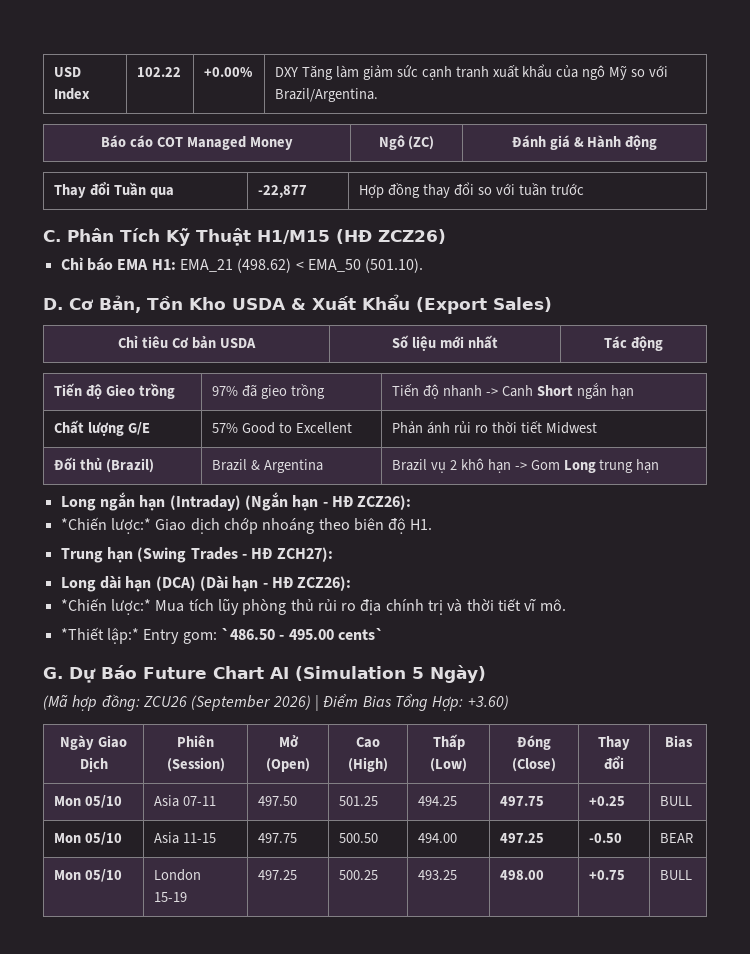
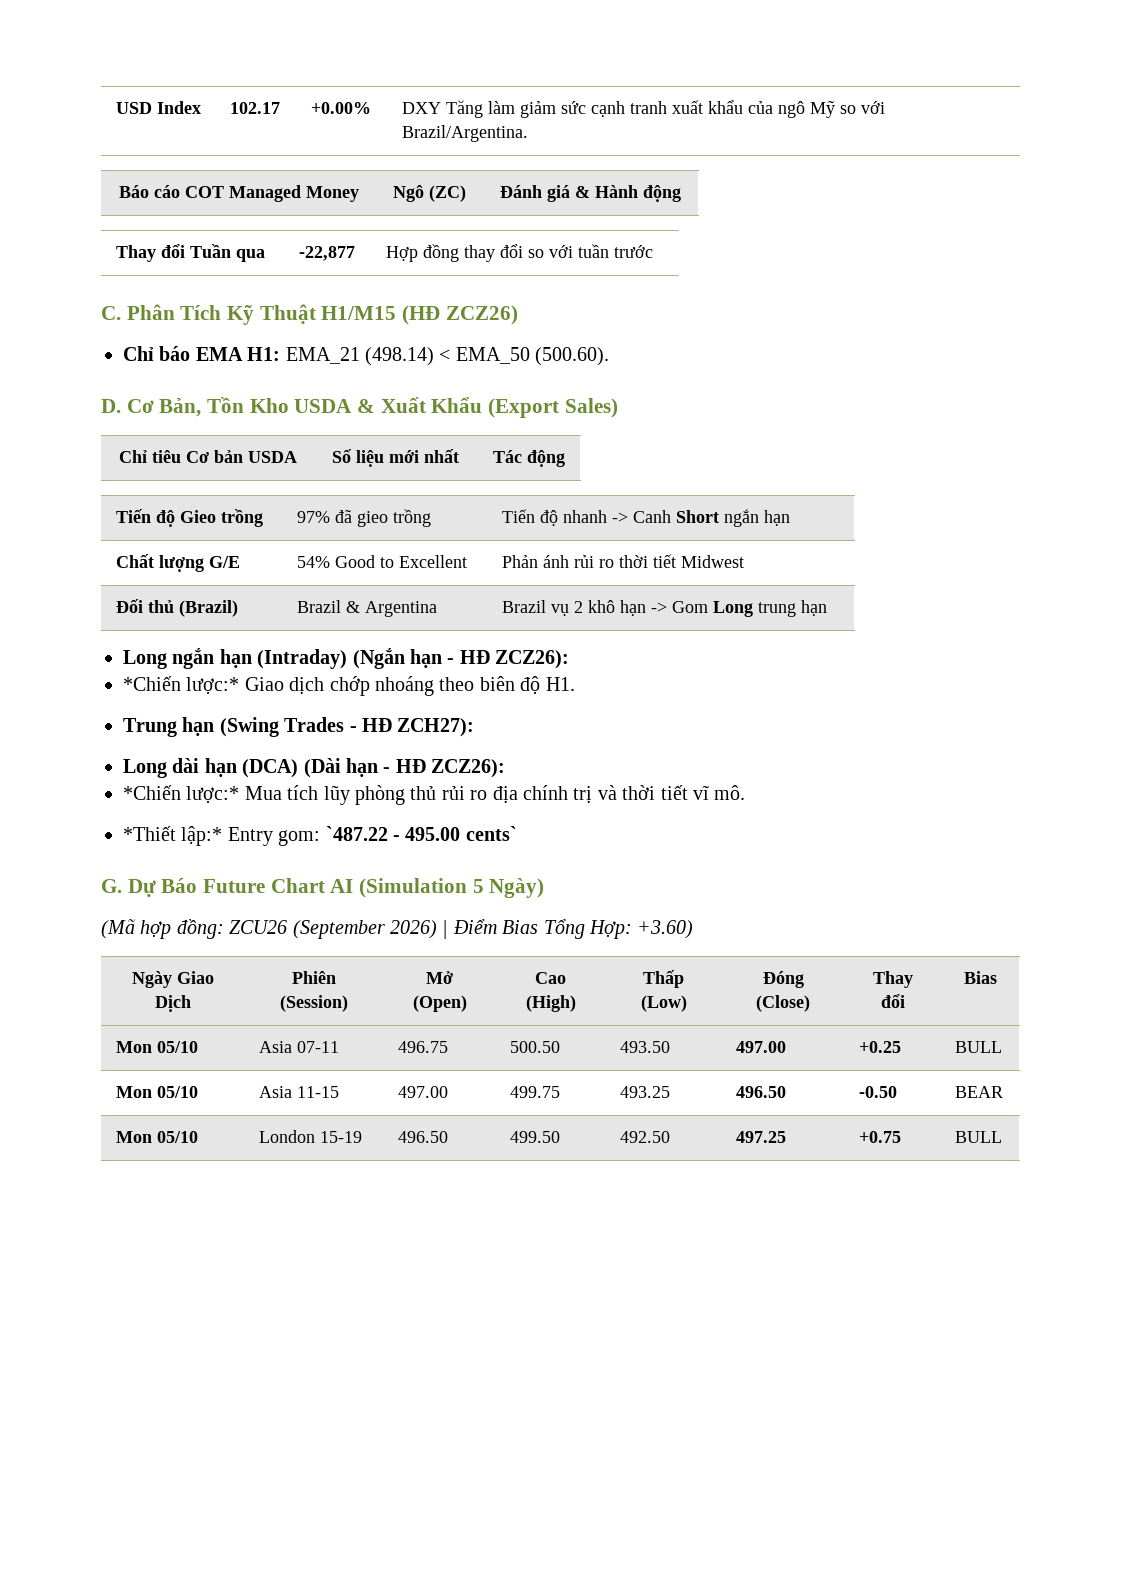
[137,67,182,77] 102.22 -> [229,102,280,114] 102.17
[237,258,292,273] (498.62) -> [365,347,434,366] (498.14)
[365,258,424,273] (501.10). -> [535,347,610,366] (500.60).
[212,423,239,433] 57% -> [296,556,330,568] 54%
[220,628,275,640] `486.50 -> [325,826,388,841] `487.22
[258,796,298,806] [339,796,379,806] [418,796,458,806] [500,796,545,806] 497.50 | 501.25 | 494.25 | 497.75 -> [397,1041,448,1053] [509,1041,560,1053] [619,1041,670,1053] [735,1041,786,1053] 496.75 | 500.50 | 493.50 | 497.00
[258,833,298,843] [339,833,379,843] [418,833,458,843] [500,833,545,843] 497.75 | 500.50 | 494.00 | 497.25 -> [397,1086,448,1098] [509,1086,560,1098] [619,1086,670,1098] [735,1086,786,1098] 497.00 | 499.75 | 493.25 | 496.50
[258,870,298,880] [339,870,379,880] [418,870,458,880] [500,870,545,880] 497.25 | 500.25 | 493.25 | 498.00 -> [397,1131,448,1143] [509,1131,560,1143] [619,1131,670,1143] [735,1131,786,1143] 496.50 | 499.50 | 492.50 | 497.25

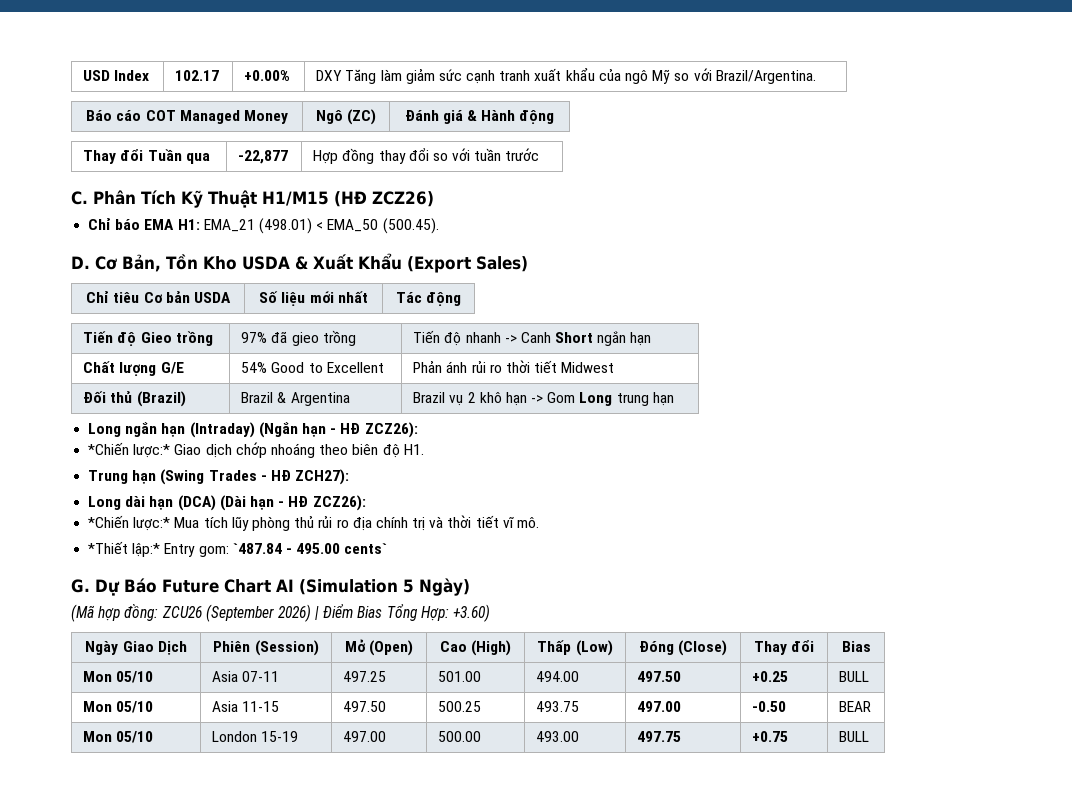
[365,347,434,366] (498.14) -> [258,218,312,234] (498.01)
[535,347,610,366] (500.60). -> [382,218,439,234] (500.45).
[325,826,388,841] `487.22 -> [232,543,282,554] `487.84
[397,1041,448,1053] [509,1041,560,1053] [619,1041,670,1053] [735,1041,786,1053] 496.75 | 500.50 | 493.50 | 497.00 -> [343,671,387,682] [438,671,482,682] [536,671,580,682] [637,671,682,682] 497.25 | 501.00 | 494.00 | 497.50
[397,1086,448,1098] [509,1086,560,1098] [619,1086,670,1098] [735,1086,786,1098] 497.00 | 499.75 | 493.25 | 496.50 -> [343,701,387,712] [438,701,482,712] [536,701,580,712] [637,701,682,712] 497.50 | 500.25 | 493.75 | 497.00
[397,1131,448,1143] [509,1131,560,1143] [619,1131,670,1143] [735,1131,786,1143] 496.50 | 499.50 | 492.50 | 497.25 -> [343,731,387,742] [438,731,482,742] [536,731,580,742] [637,731,682,742] 497.00 | 500.00 | 493.00 | 497.75

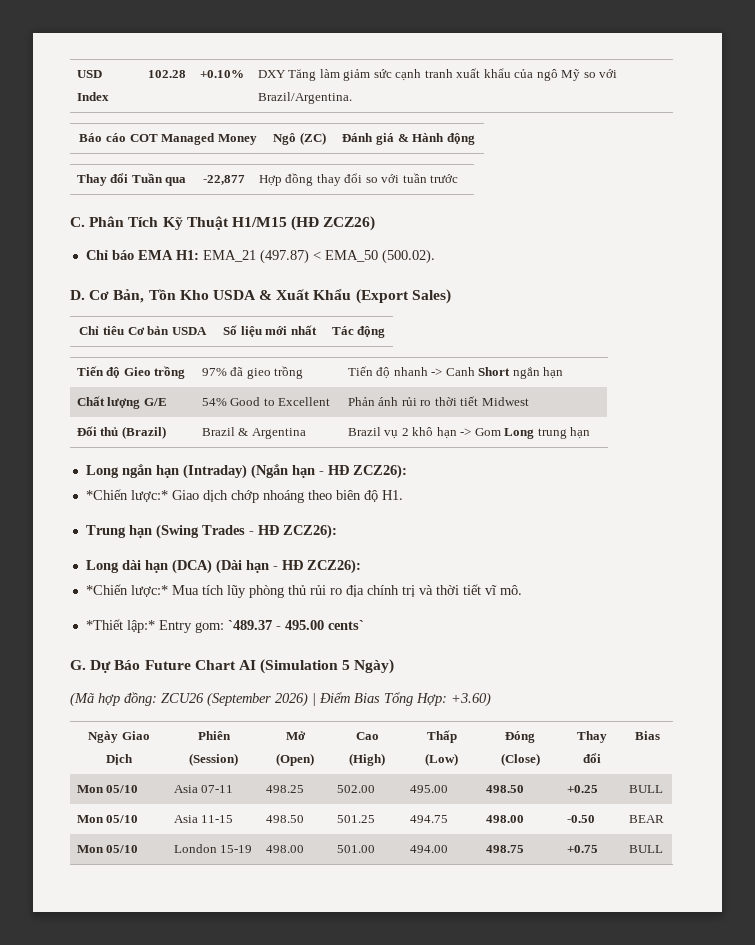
[175,70,220,81] [244,70,291,81] 102.17 | +0.00% -> [147,70,186,78] [199,70,244,78] 102.28 | +0.10%
[258,218,312,234] (498.01) -> [259,249,309,264] (497.87)
[382,218,439,234] (500.45). -> [381,249,435,264] (500.02).
[295,469,350,485] ZCH27): -> [282,524,337,539] ZCZ26):
[232,543,282,554] `487.84 -> [227,620,272,630] `489.37
[343,671,387,682] [438,671,482,682] [536,671,580,682] [637,671,682,682] 497.25 | 501.00 | 494.00 | 497.50 -> [265,785,304,793] [336,785,375,793] [409,785,448,793] [485,785,524,793] 498.25 | 502.00 | 495.00 | 498.50
[343,701,387,712] [438,701,482,712] [536,701,580,712] [637,701,682,712] 497.50 | 500.25 | 493.75 | 497.00 -> [265,815,304,823] [336,815,375,823] [409,815,448,823] [485,815,524,823] 498.50 | 501.25 | 494.75 | 498.00
[343,731,387,742] [438,731,482,742] [536,731,580,742] [637,731,682,742] 497.00 | 500.00 | 493.00 | 497.75 -> [265,845,304,853] [336,845,375,853] [409,845,448,853] [485,845,524,853] 498.00 | 501.00 | 494.00 | 498.75

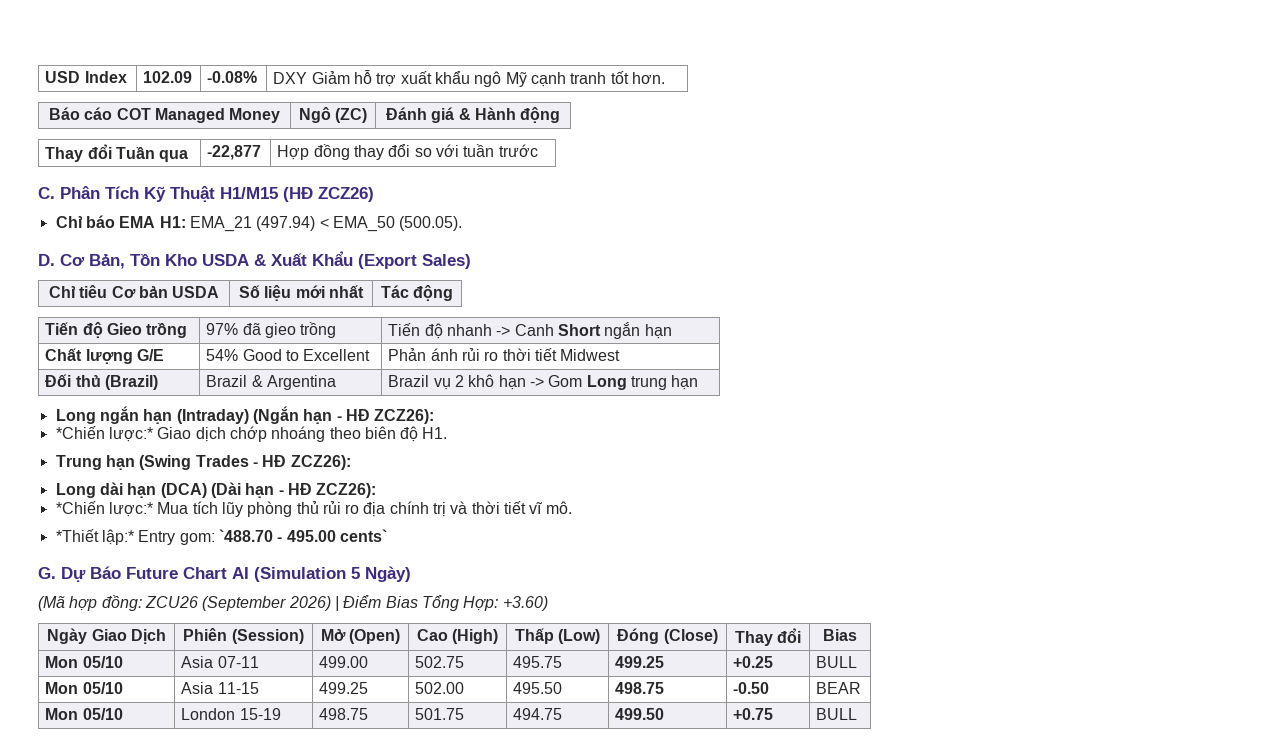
[147,70,186,78] [199,70,244,78] 102.28 | +0.10% -> [143,71,193,83] [207,71,258,83] 102.09 | -0.08%
[288,68,618,81] [257,92,352,104] Tăng làm giảm sức cạnh tranh xuất khẩu của ngô Mỹ so với Brazil/Argentina. -> [311,70,665,87] Giảm hỗ trợ xuất khẩu ngô Mỹ cạnh tranh tốt hơn.
[259,249,309,264] (497.87) -> [256,216,316,231] (497.94)
[381,249,435,264] (500.02). -> [399,216,463,231] (500.05).
[227,620,272,630] `489.37 -> [218,529,273,542] `488.70
[265,785,304,793] [336,785,375,793] [409,785,448,793] [485,785,524,793] 498.25 | 502.00 | 495.00 | 498.50 -> [319,656,369,668] [415,656,465,668] [513,656,563,668] [615,656,665,668] 499.00 | 502.75 | 495.75 | 499.25
[265,815,304,823] [336,815,375,823] [409,815,448,823] [485,815,524,823] 498.50 | 501.25 | 494.75 | 498.00 -> [319,682,369,694] [415,682,465,694] [513,682,563,694] [615,682,665,694] 499.25 | 502.00 | 495.50 | 498.75
[265,845,304,853] [336,845,375,853] [409,845,448,853] [485,845,524,853] 498.00 | 501.00 | 494.00 | 498.75 -> [319,708,369,720] [415,708,465,720] [513,708,563,720] [615,708,665,720] 498.75 | 501.75 | 494.75 | 499.50

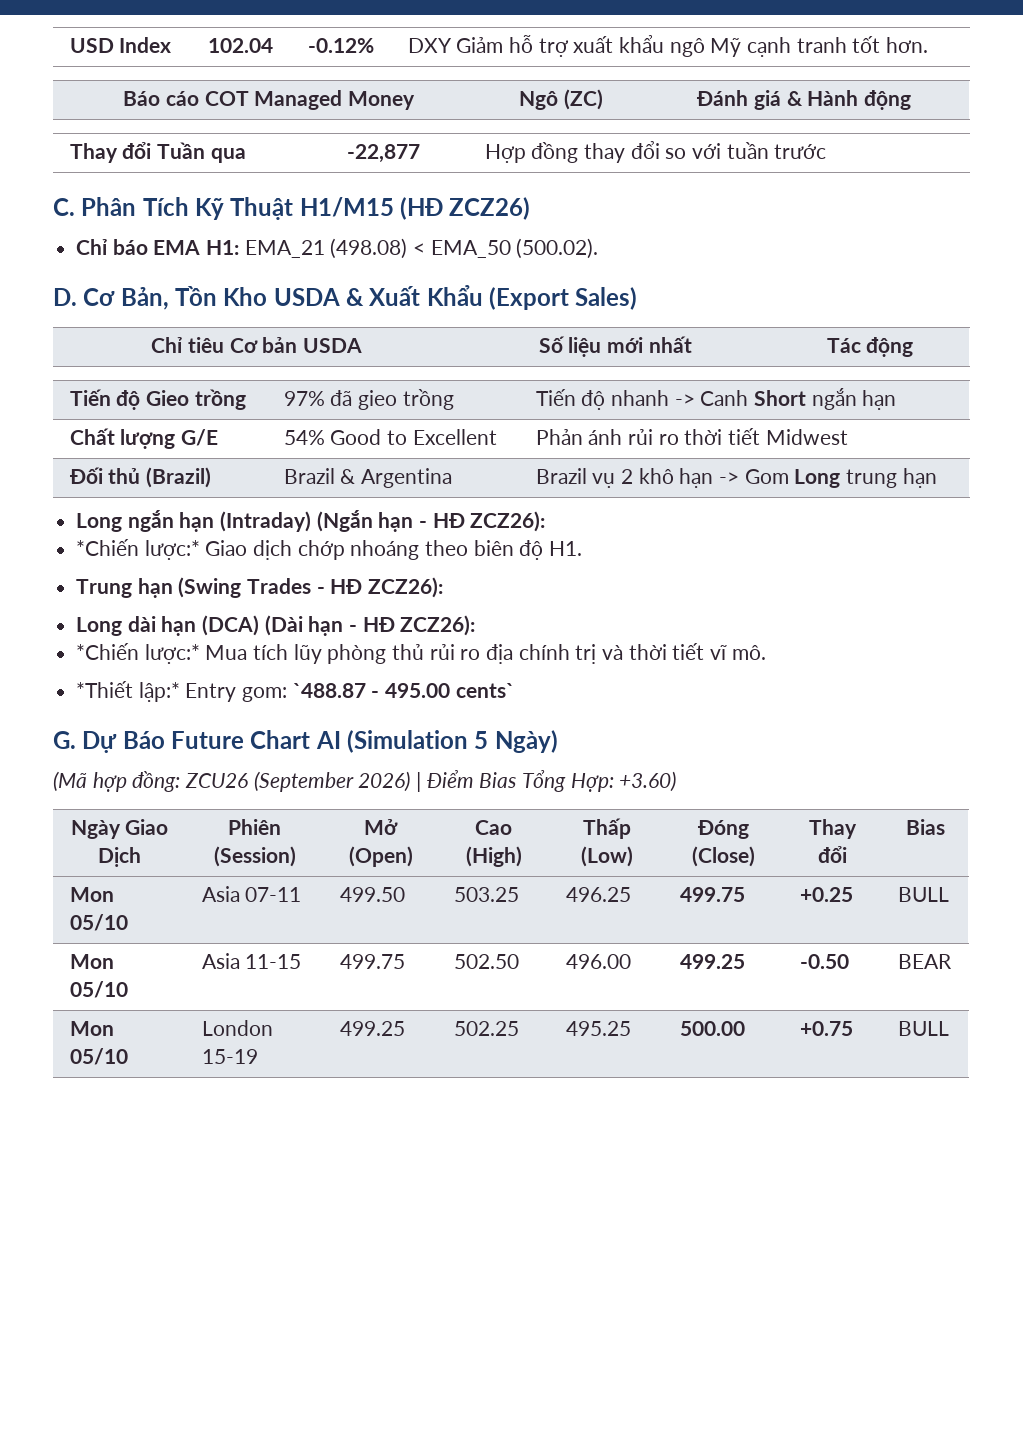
[143,71,193,83] [207,71,258,83] 102.09 | -0.08% -> [207,38,273,53] [307,38,374,53] 102.04 | -0.12%
[256,216,316,231] (497.94) -> [330,238,408,259] (498.08)
[399,216,463,231] (500.05). -> [516,238,599,259] (500.02).
[218,529,273,542] `488.70 -> [292,683,366,698] `488.87
[319,656,369,668] [415,656,465,668] [513,656,563,668] [615,656,665,668] 499.00 | 502.75 | 495.75 | 499.25 -> [339,887,405,902] [453,887,519,902] [565,887,631,902] [679,887,745,902] 499.50 | 503.25 | 496.25 | 499.75
[319,682,369,694] [415,682,465,694] [513,682,563,694] [615,682,665,694] 499.25 | 502.00 | 495.50 | 498.75 -> [339,954,405,969] [453,954,519,969] [565,954,631,969] [679,954,745,969] 499.75 | 502.50 | 496.00 | 499.25
[319,708,369,720] [415,708,465,720] [513,708,563,720] [615,708,665,720] 498.75 | 501.75 | 494.75 | 499.50 -> [339,1021,405,1036] [453,1021,519,1036] [565,1021,631,1036] [679,1021,745,1036] 499.25 | 502.25 | 495.25 | 500.00

